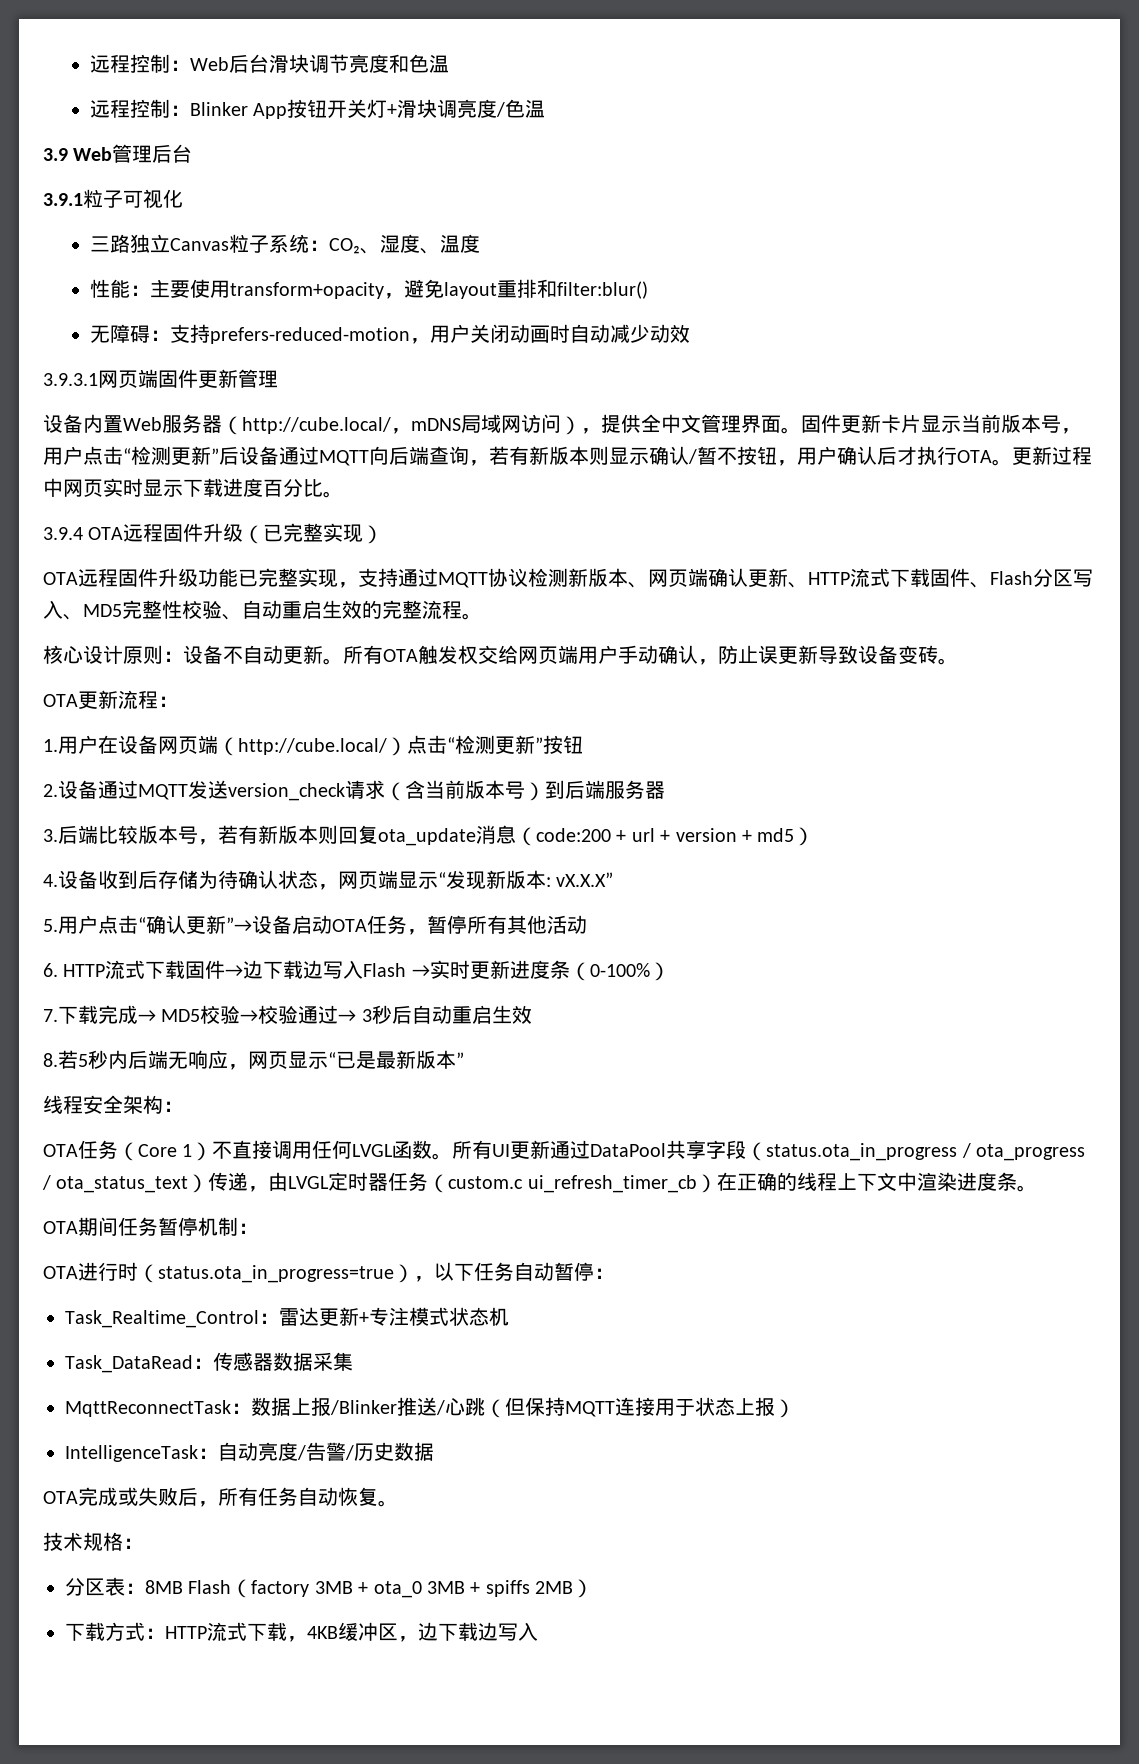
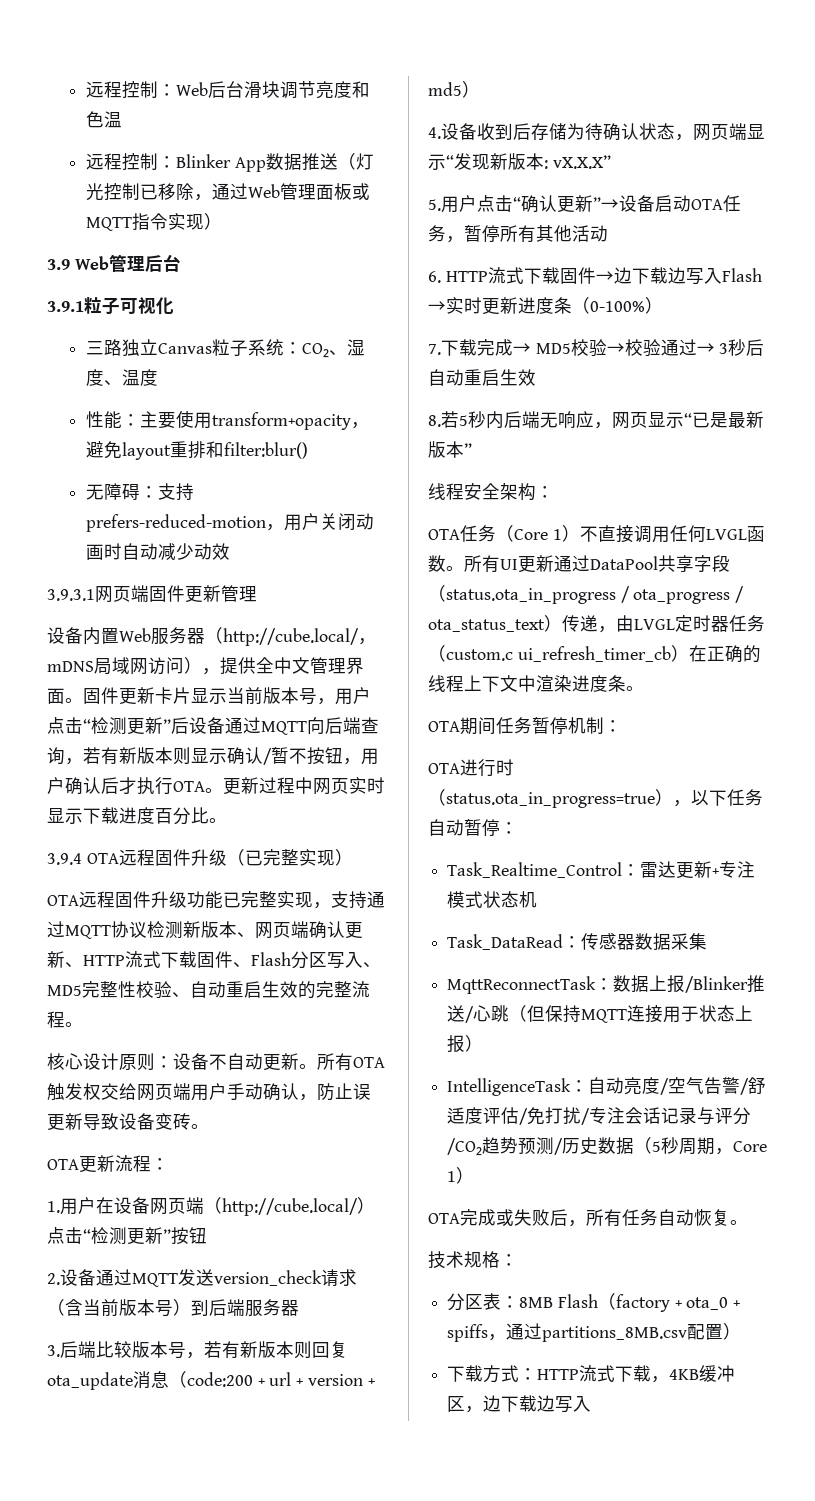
[287,99,546,118] 按钮开关灯+滑块调亮度/色温 -> [265,153,374,171] [86,183,371,201] [86,213,223,231] 数据推送（灯光控制已移除，通过Web管理面板或MQTT指令实现）
(306, 1452) none -> [668,1077,705,1094] 空气
[354,1442,434,1461] 历史数据 -> [748,1077,767,1094] [447,1107,752,1125] [447,1137,768,1156] [447,1167,475,1184] 舒适度评估/免打扰/专注会话记录与评分/CO₂趋势预测/历史数据（5秒周期，Core 1）
[314,1581,353,1594] 3MB -> (670, 1303) none
[426,1581,465,1594] 3MB -> (729, 1303) none
[535,1581,574,1594] 2MB -> [488,1323,724,1342] ，通过partitions_8MB.csv配置

